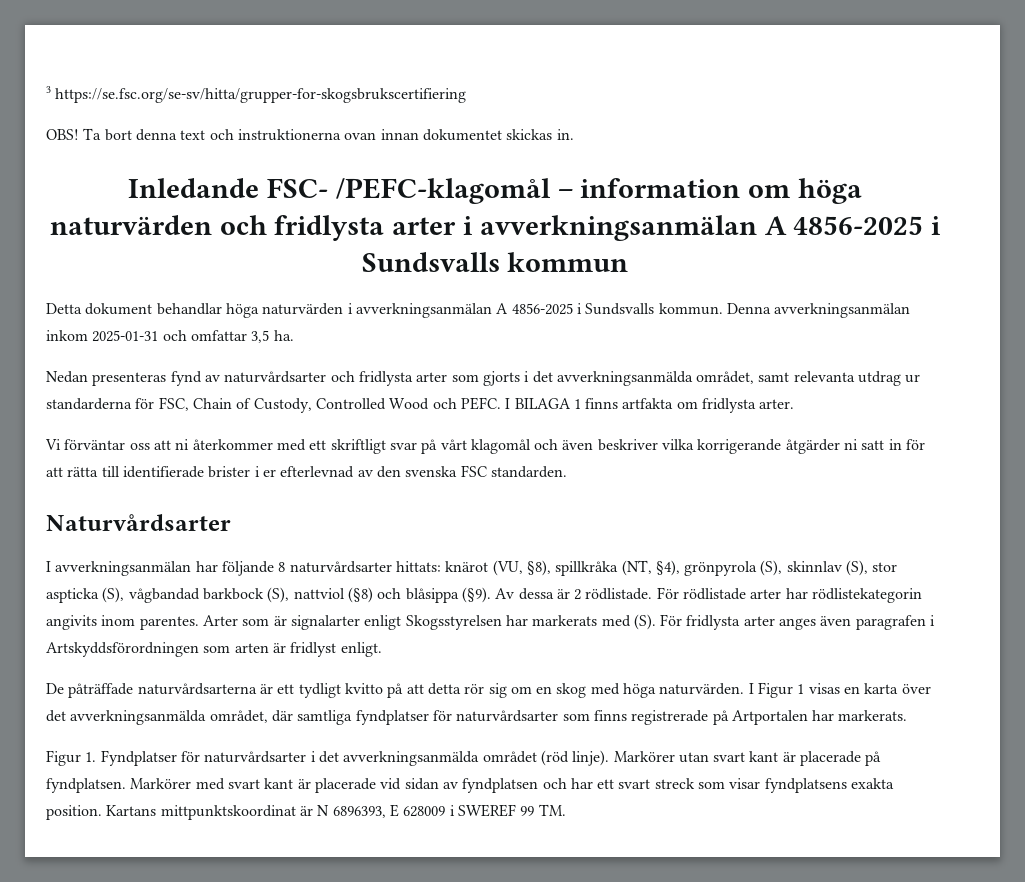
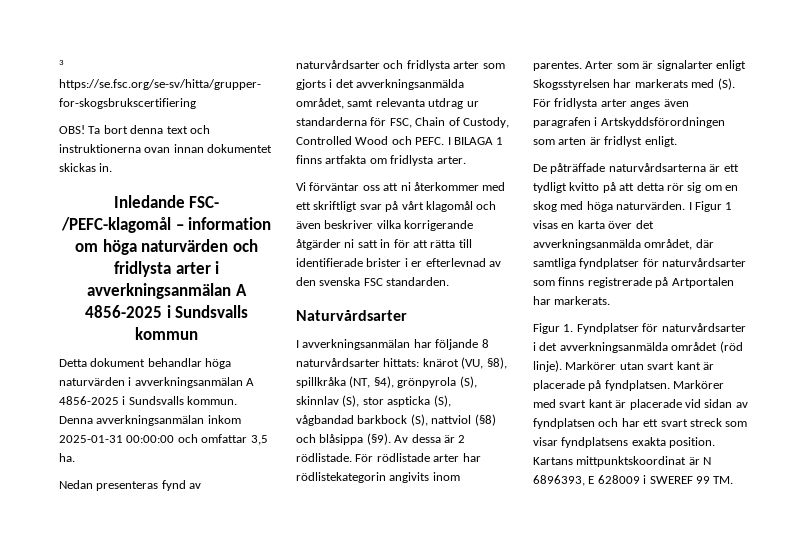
(159, 336) none -> [126,435,175,443] 00:00:00

